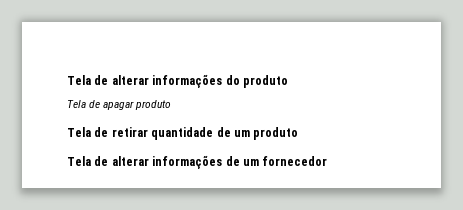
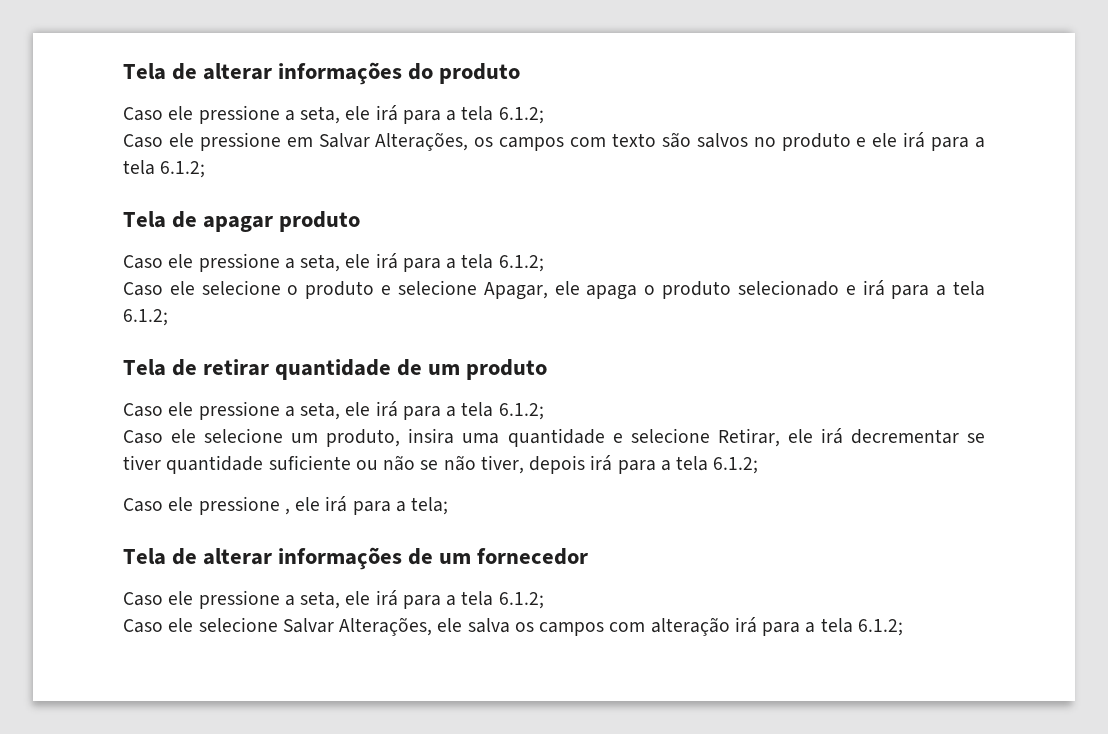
[67,100,172,110] Tela de apagar produto -> [123,105,544,124] [123,132,986,151] [123,160,206,178] [123,211,361,232] [123,253,544,272] [123,280,986,300] [123,309,168,326] Caso ele pressione a seta, ele irá para a tela 6.1.2; // Caso ele pressione em Salvar Alterações, os campos com texto são salvos no produto e ele irá para a tela 6.1.2; // Tela de apagar produto // Caso ele pressione a seta, ele irá para a tela 6.1.2; // Caso ele selecione o produto e selecione Apagar, ele apaga o produto selecionado e irá para a tela 6.1.2;
(299, 133) none -> [123,401,544,420] [123,428,985,447] [123,455,759,474] [123,496,449,515] // Caso ele pressione a seta, ele irá para a tela 6.1.2; // Caso ele selecione um produto, insira uma quantidade e selecione Retirar, ele irá decrementar se tiver quantidade suficiente ou não se não tiver, depois irá para a tela 6.1.2; // Caso ele pressione , ele irá para a tela;
(328, 161) none -> [123,590,544,609] [123,617,903,636] // Caso ele pressione a seta, ele irá para a tela 6.1.2; // Caso ele selecione Salvar Alterações, ele salva os campos com alteração irá para a tela 6.1.2;

